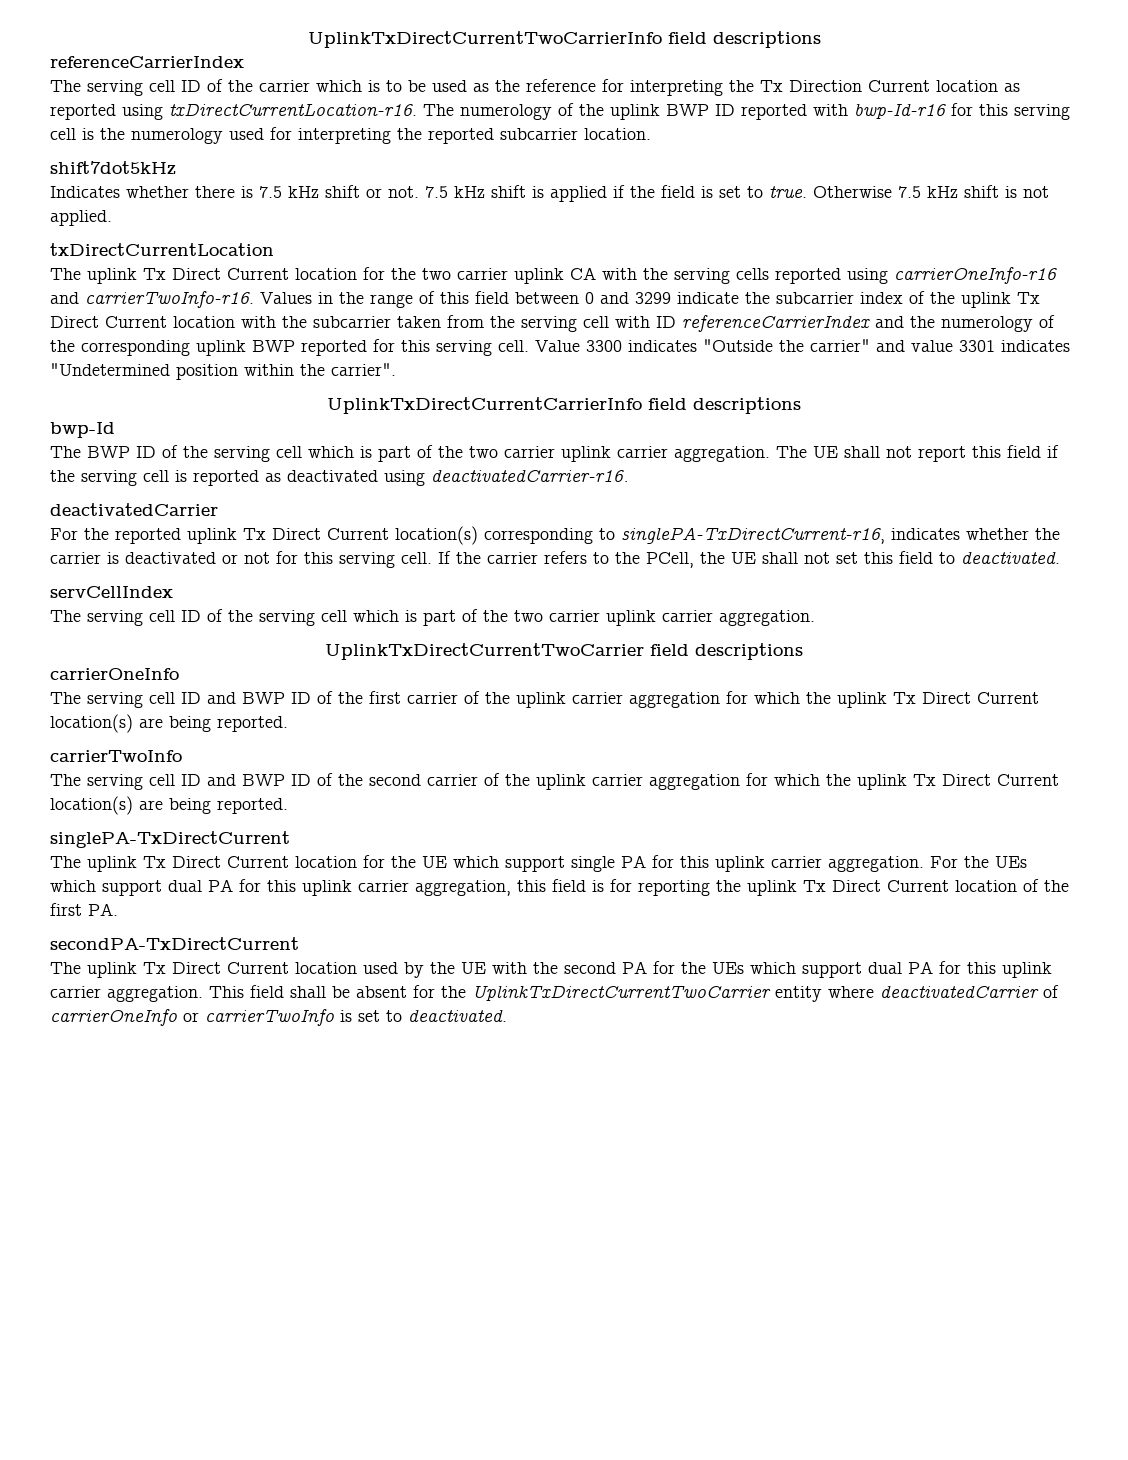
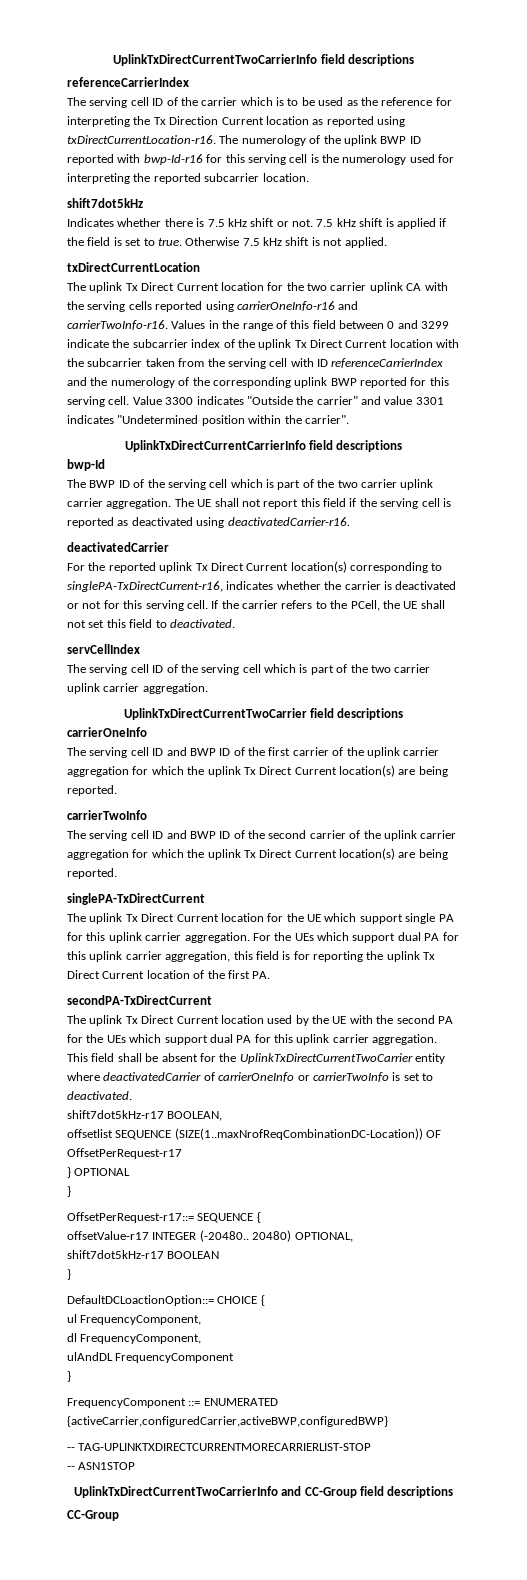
(507, 1016) none -> [67,1110,223,1121] [67,1128,442,1140] [67,1148,182,1159] [67,1167,131,1178] [67,1186,71,1197] [67,1212,261,1223] [67,1230,353,1242] [67,1250,220,1259] [67,1269,71,1280] [67,1295,265,1306] [67,1314,202,1325] [67,1333,202,1344] [67,1352,235,1363] [67,1371,71,1382] [67,1398,278,1408] [67,1416,388,1427] [67,1443,372,1451] [67,1462,136,1470] [73,1486,454,1498] [67,1510,119,1521] // shift7dot5kHz-r17 BOOLEAN, // offsetlist SEQUENCE (SIZE(1..maxNrofReqCombinationDC-Location)) OF OffsetPerRequest-r17 // } OPTIONAL // } // OffsetPerRequest-r17::= SEQUENCE { // offsetValue-r17 INTEGER (-20480.. 20480) OPTIONAL, // shift7dot5kHz-r17 BOOLEAN // } // DefaultDCLoactionOption::= CHOICE { // ul FrequencyComponent, // dl FrequencyComponent, // ulAndDL FrequencyComponent // } // FrequencyComponent ::= ENUMERATED {activeCarrier,configuredCarrier,activeBWP,configuredBWP} // -- TAG-UPLINKTXDIRECTCURRENTMORECARRIERLIST-STOP // -- ASN1STOP // UplinkTxDirectCurrentTwoCarrierInfo and CC-Group field descriptions // CC-Group

